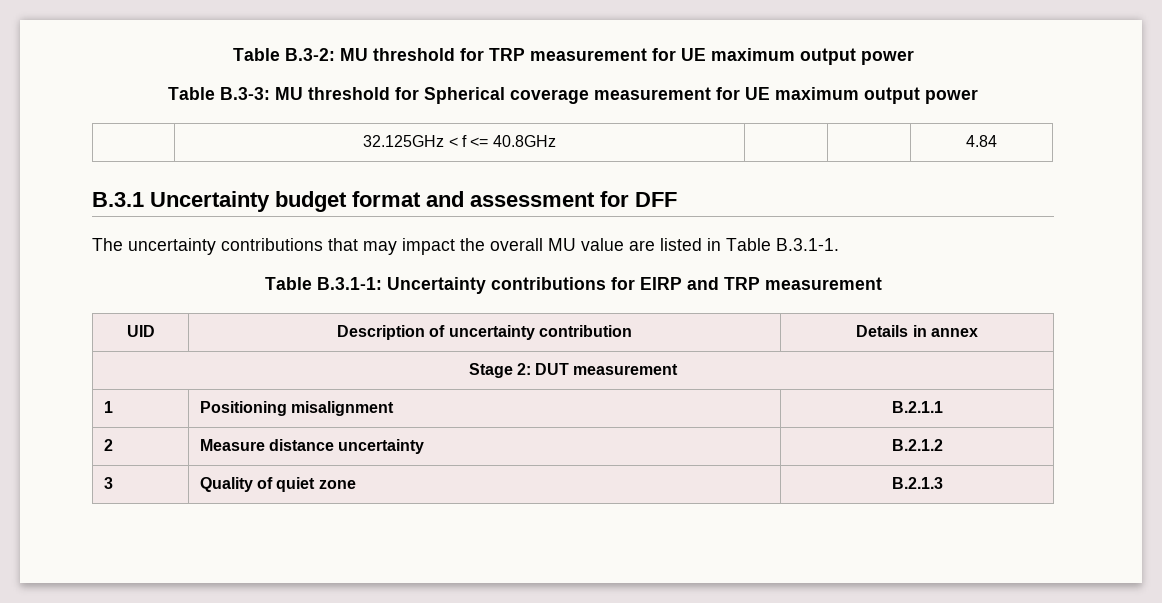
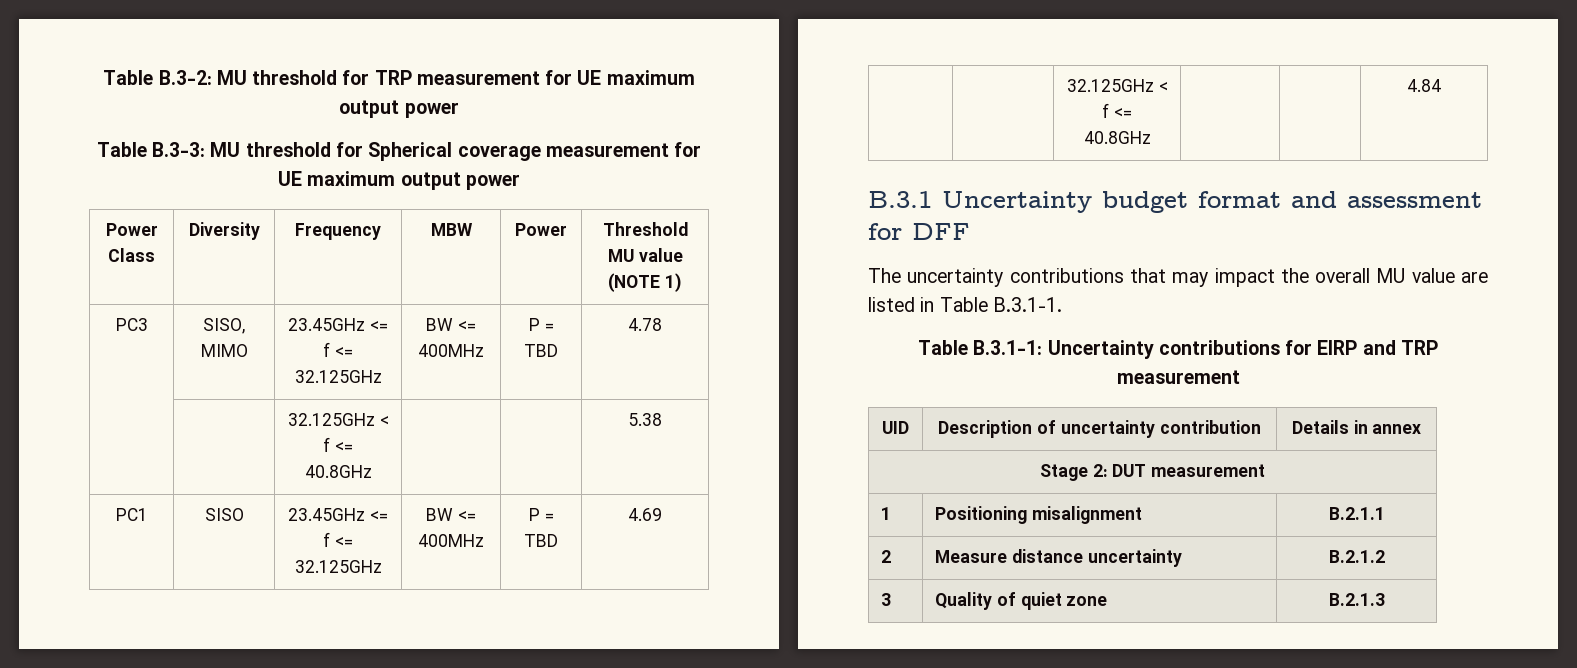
(978, 96) none -> [105,223,158,236] [108,248,155,262] [188,222,260,240] [295,223,381,240] [430,223,473,236] [515,223,567,236] [602,222,688,236] [607,248,683,262] [608,273,682,292] [115,318,148,331] [203,318,245,334] [200,344,248,357] [288,318,388,331] [323,342,353,357] [294,370,382,383] [426,318,476,331] [418,344,484,357] [528,318,554,331] [524,344,558,357] [628,318,662,331] [287,413,389,426] [323,437,353,452] [304,465,372,478] [628,413,662,426] [115,508,148,521] [204,508,244,521] [288,508,388,521] [323,532,353,547] [294,560,382,573] [426,508,476,521] [418,534,484,547] [528,508,554,521] [524,534,558,547] [628,508,662,521] Power Class | Diversity | Frequency | MBW | Power | Threshold MU value (NOTE 1) // PC3 | SISO, MIMO | 23.45GHz <= f <= 32.125GHz | BW <= 400MHz | P = TBD | 4.78 // | | 32.125GHz < f <= 40.8GHz | | | 5.38 // PC1 | SISO | 23.45GHz <= f <= 32.125GHz | BW <= 400MHz | P = TBD | 4.69 // |

